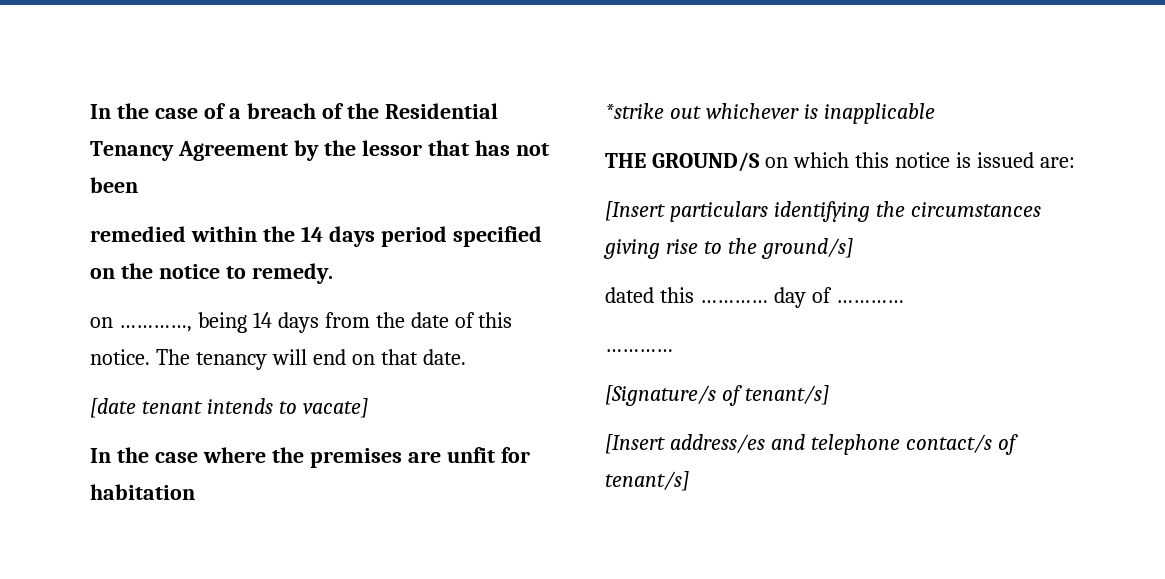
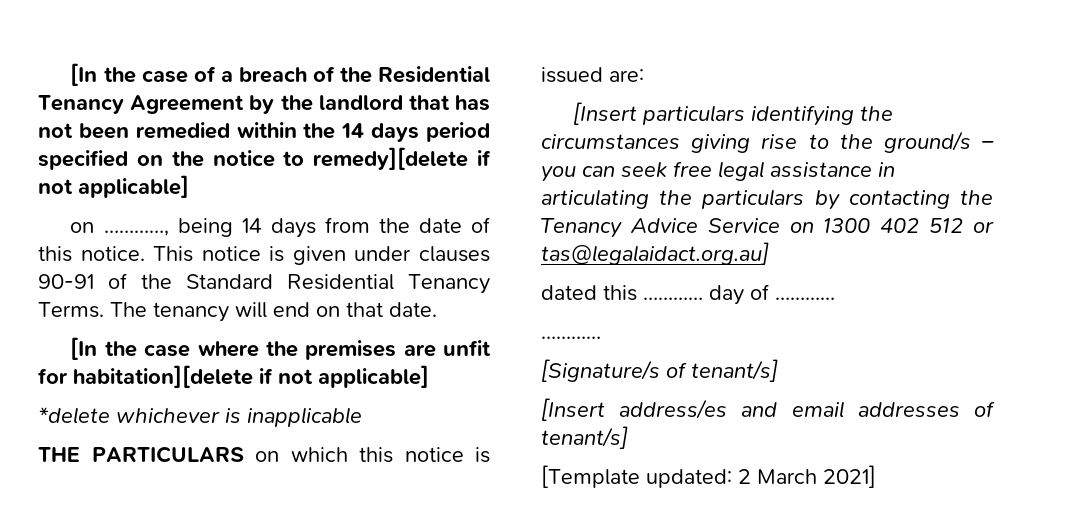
[90,104,111,119] In -> [70,63,98,86] [In
[361,140,422,156] lessor -> [318,95,403,110] landlord
(138, 185) // -> (129, 131) none
[251,263,333,284] remedy. -> [313,147,491,170] [38,175,189,198] remedy][delete if not applicable]
(150, 357) none -> [153,246,490,265] [38,273,490,294] [38,302,104,318] This notice is given under clauses 90-91 of the Standard Residential Tenancy Terms.
[90,398,368,418] [90,448,111,463] [date tenant intends to vacate] // In -> [70,337,98,360] [In
[90,484,195,500] [605,103,701,119] habitation // *strike out -> [73,365,429,388] [38,407,110,424] habitation][delete if not applicable] // *delete
[651,152,760,172] GROUND/S -> [91,446,244,463] PARTICULARS
[760,238,853,259] ground/s] -> [883,131,994,153] [541,161,895,182] [541,189,993,210] [541,218,994,238] [541,242,769,265] ground/s – you can seek free legal assistance in articulating the particulars by contacting the Tenancy Advice Service on 1300 402 512 or tas@legalaidact.org.au]
[810,434,1018,455] [605,471,689,491] telephone contact/s of tenant/s] -> [791,401,995,418] [541,426,628,449] [541,465,876,488] email addresses of tenant/s] // [Template updated: 2 March 2021]

